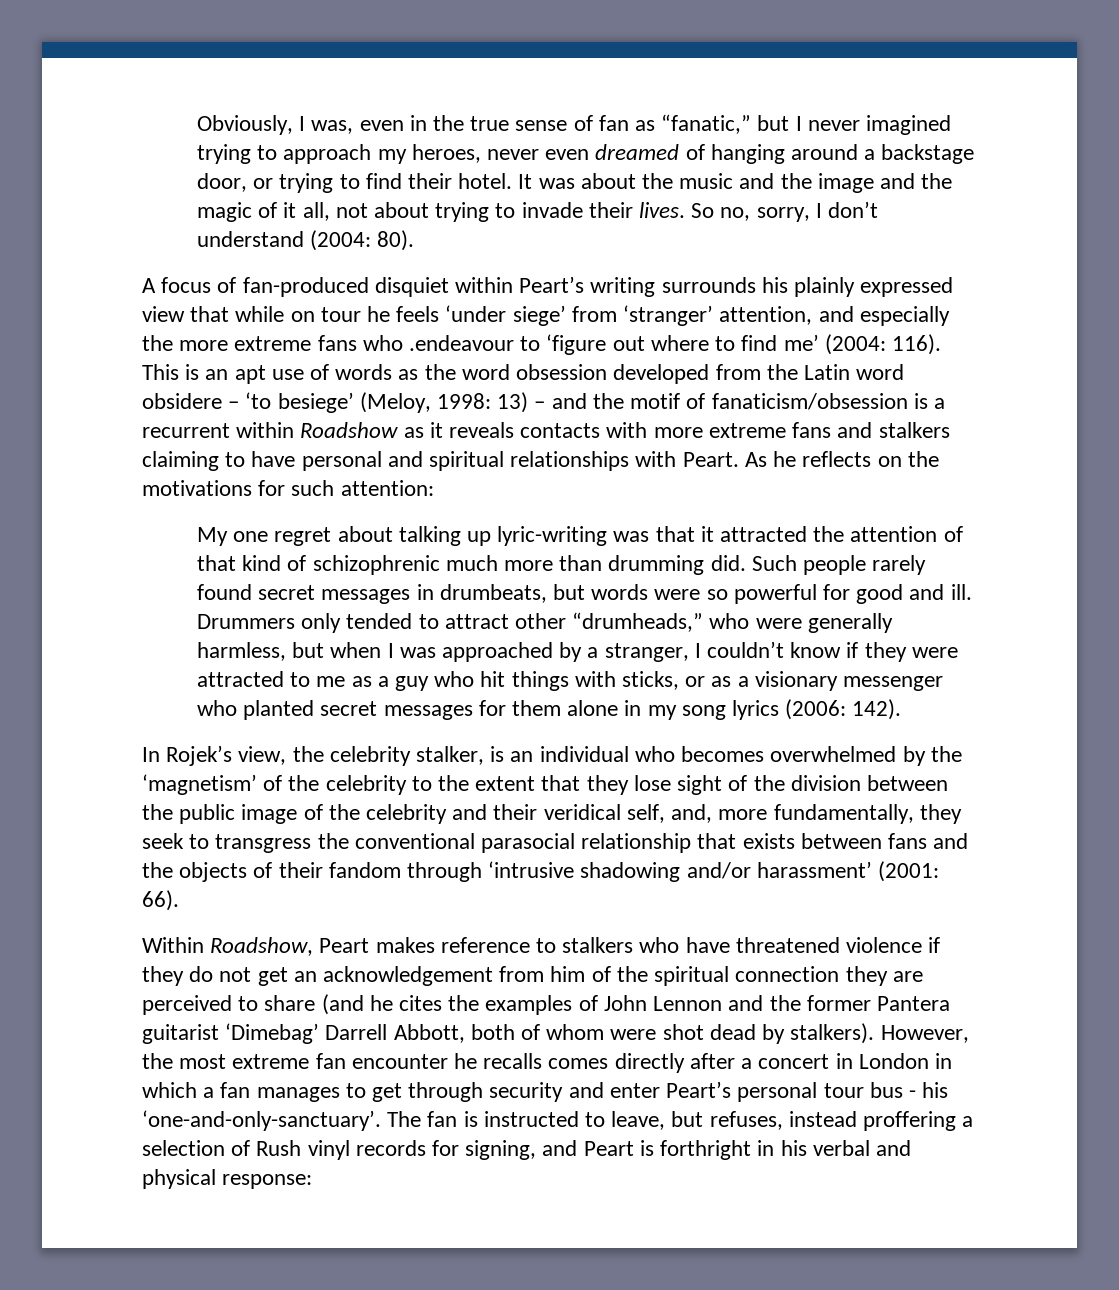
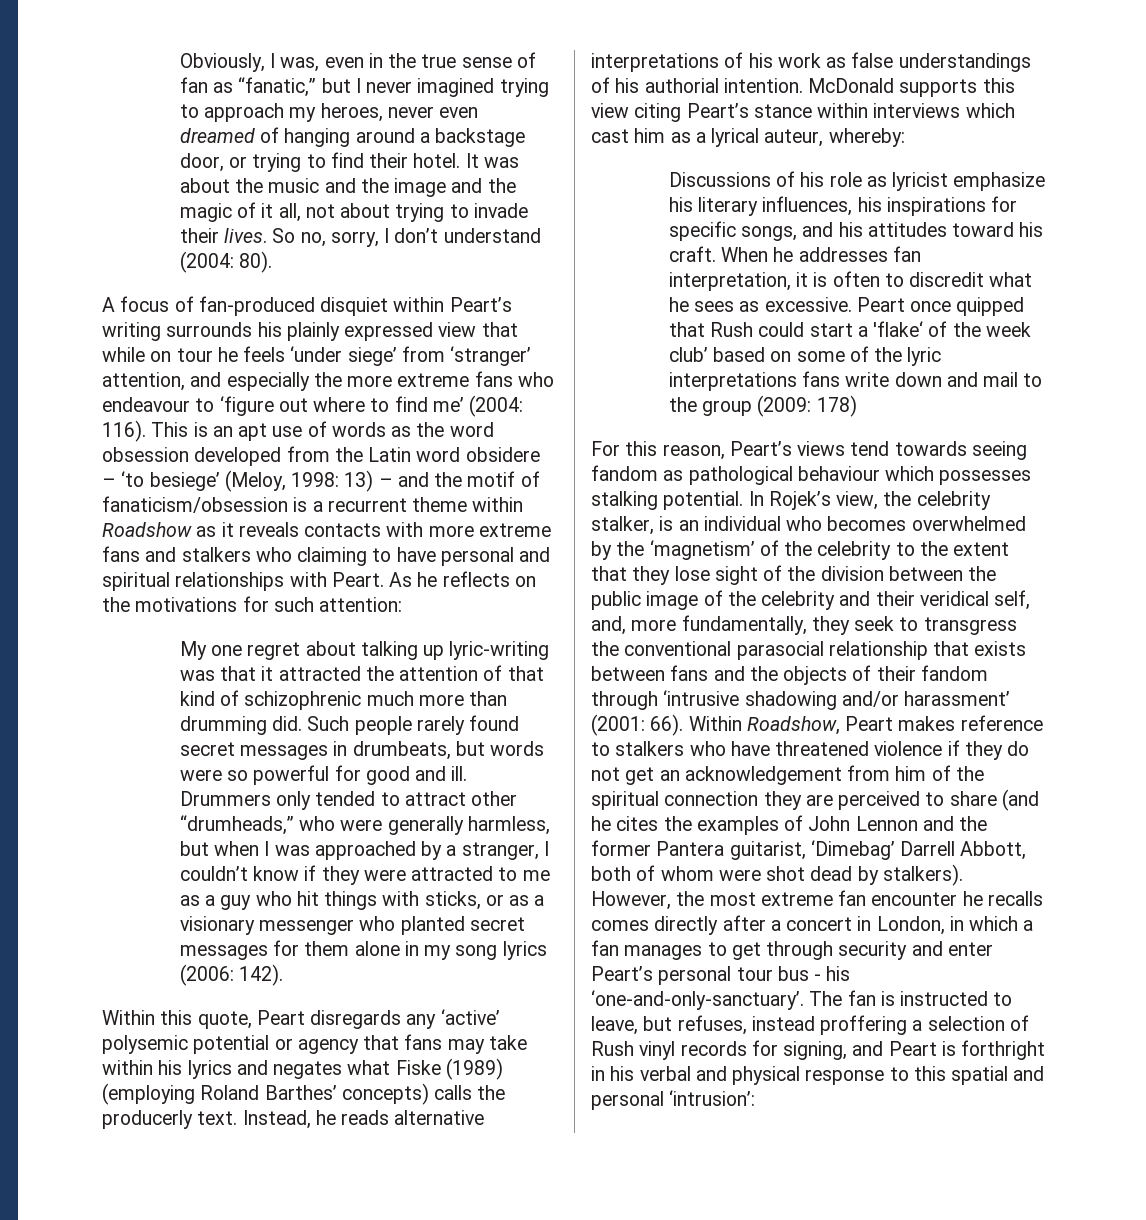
[409,335,515,351] .endeavour -> [102,397,190,412] endeavour
(230, 430) none -> [412,497,468,512] theme
(950, 430) none -> [255,547,292,562] who
(902, 709) none -> [102,1009,500,1029] [102,1034,527,1054] [102,1058,503,1080] [102,1083,506,1105] [102,1110,485,1129] [591,52,1031,72] [591,77,1015,97] [591,103,1015,122] [591,128,905,147] [668,171,1046,191] [668,196,1018,216] [668,221,1044,241] [668,246,921,262] [668,271,1033,291] [668,297,1025,316] [668,321,1031,337] [668,346,942,366] [668,371,1043,391] [668,395,857,417] [591,441,1027,460] [591,465,1032,485] [591,491,744,510] Within this quote, Peart disregards any ‘active’ polysemic potential or agency that fans may take within his lyrics and negates what Fiske (1989) (employing Roland Barthes’ concepts) calls the producerly text. Instead, he reads alternative interpretations of his work as false understandings of his authorial intention. McDonald supports this view citing Peart’s stance within interviews which cast him as a lyrical auteur, whereby: // Discussions of his role as lyricist emphasize his literary influences, his inspirations for specific songs, and his attitudes toward his craft. When he addresses fan interpretation, it is often to discredit what he sees as excessive. Peart once quipped that Rush could start a 'flake‘ of the week club’ based on some of the lyric interpretations fans write down and mail to the group (2009: 178) // For this reason, Peart’s views tend towards seeing fandom as pathological behaviour which possesses stalking potential.
(179, 900) // -> (684, 725) none
[142,1024,219,1044] guitarist -> [729,841,806,860] guitarist,
[858,1053,929,1069] London -> [876,916,945,935] London,
[222,1174,313,1189] response: -> [805,1066,1045,1085] [591,1090,756,1110] response to this spatial and personal ‘intrusion’:

